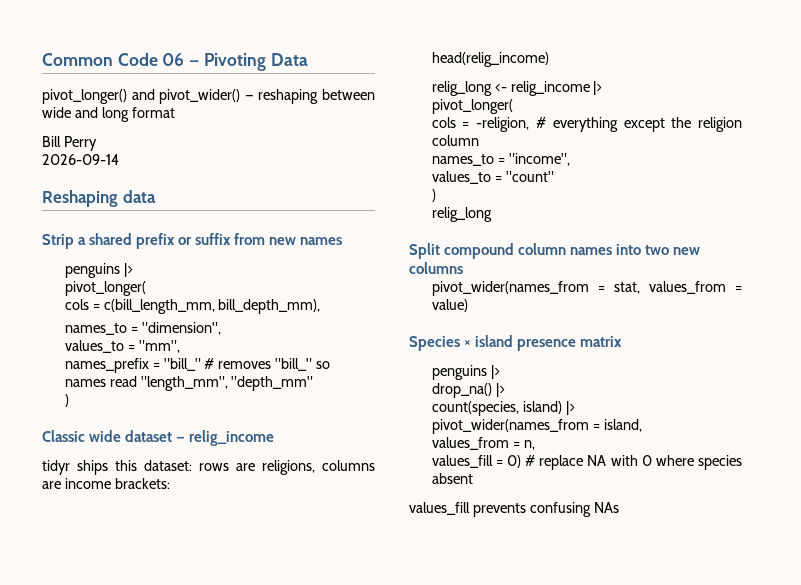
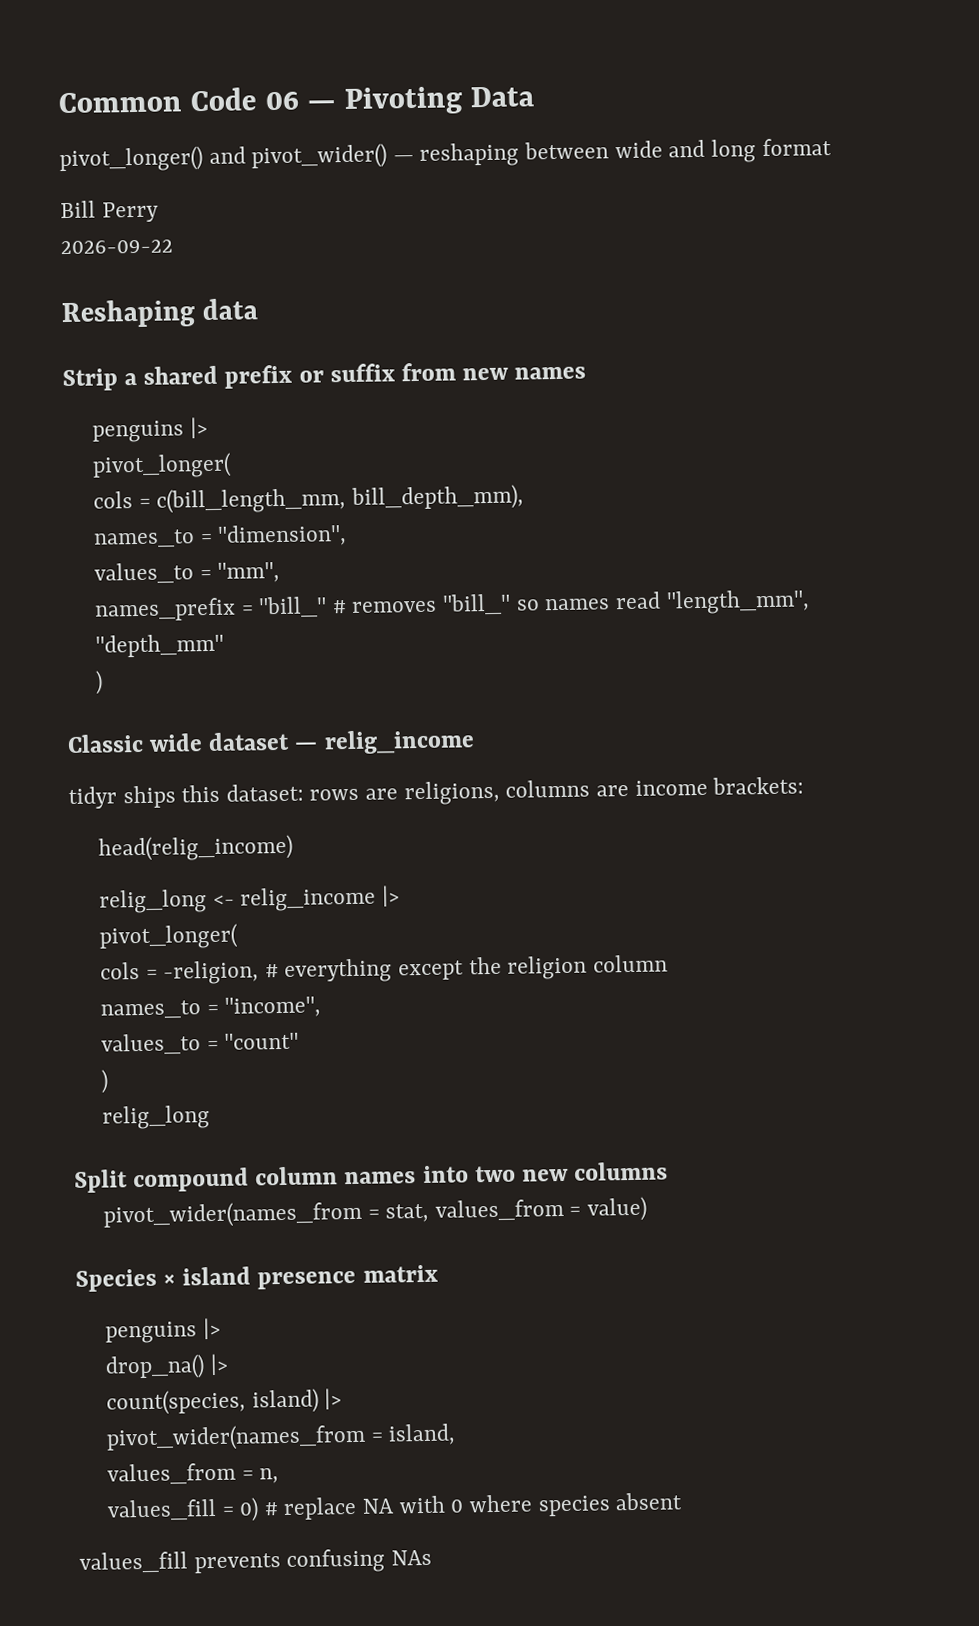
[42,154,119,165] 2026-09-14 -> [60,239,173,255] 2026-09-22

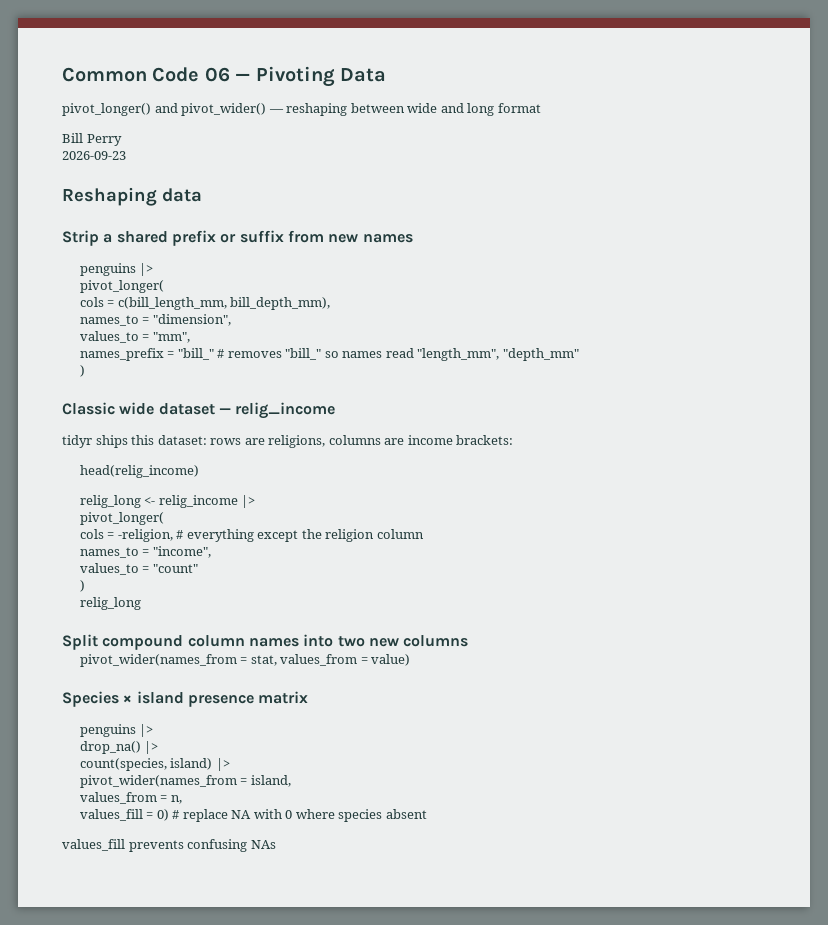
[60,239,173,255] 2026-09-22 -> [62,151,126,160] 2026-09-23

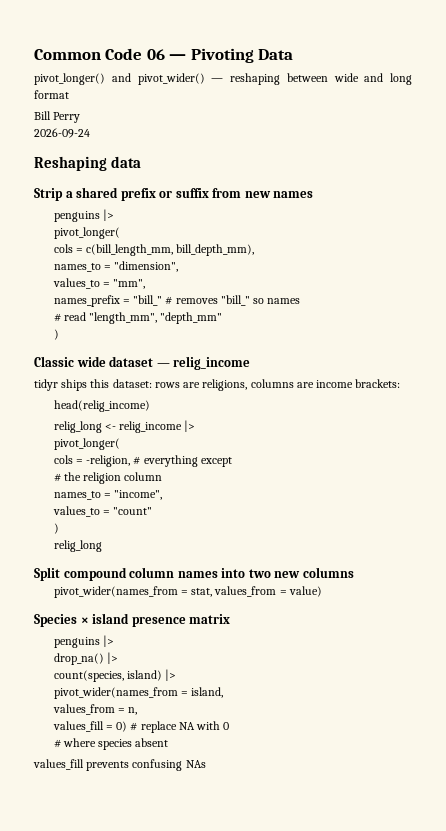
[62,151,126,160] 2026-09-23 -> [34,128,90,138] 2026-09-24
(383, 354) none -> [53,313,61,322] // #
(299, 536) none -> [53,473,61,482] // #
(293, 814) none -> [53,739,61,748] // #

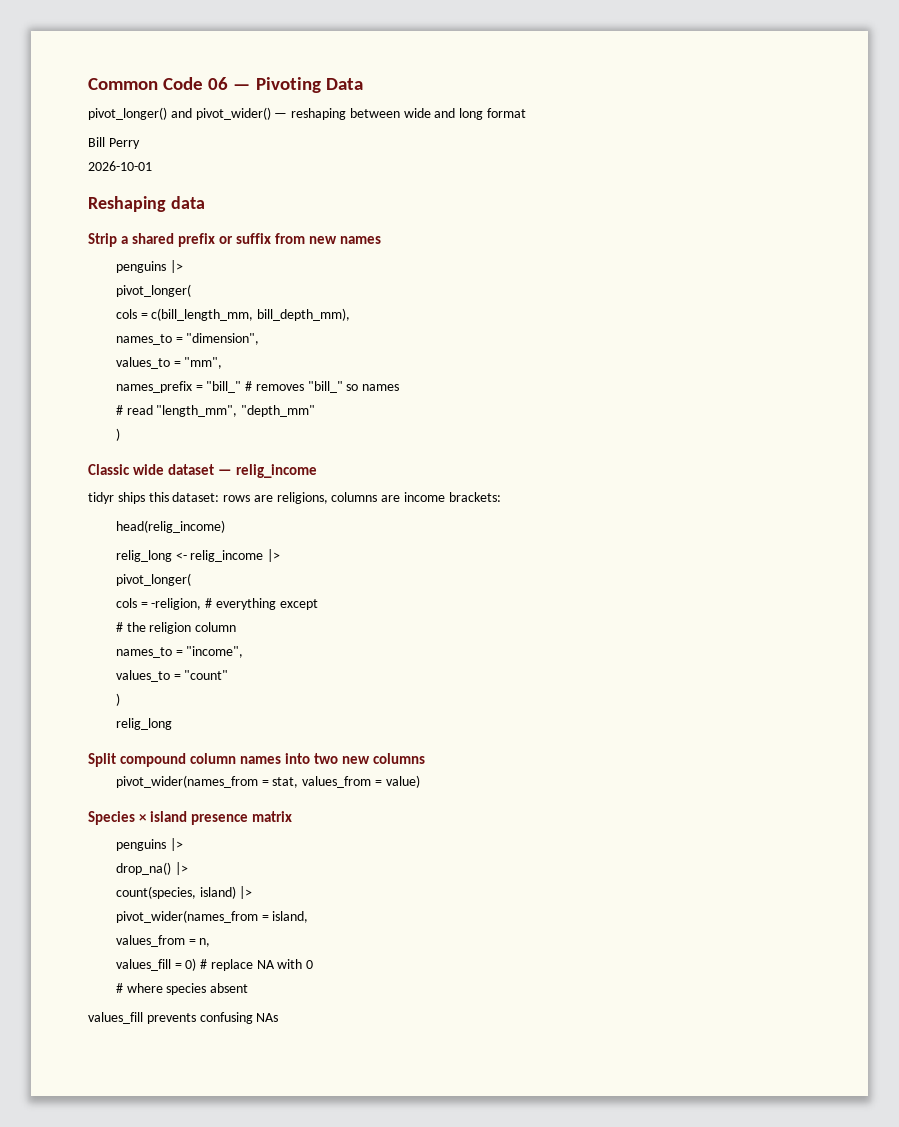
[34,128,90,138] 2026-09-24 -> [88,161,152,171] 2026-10-01

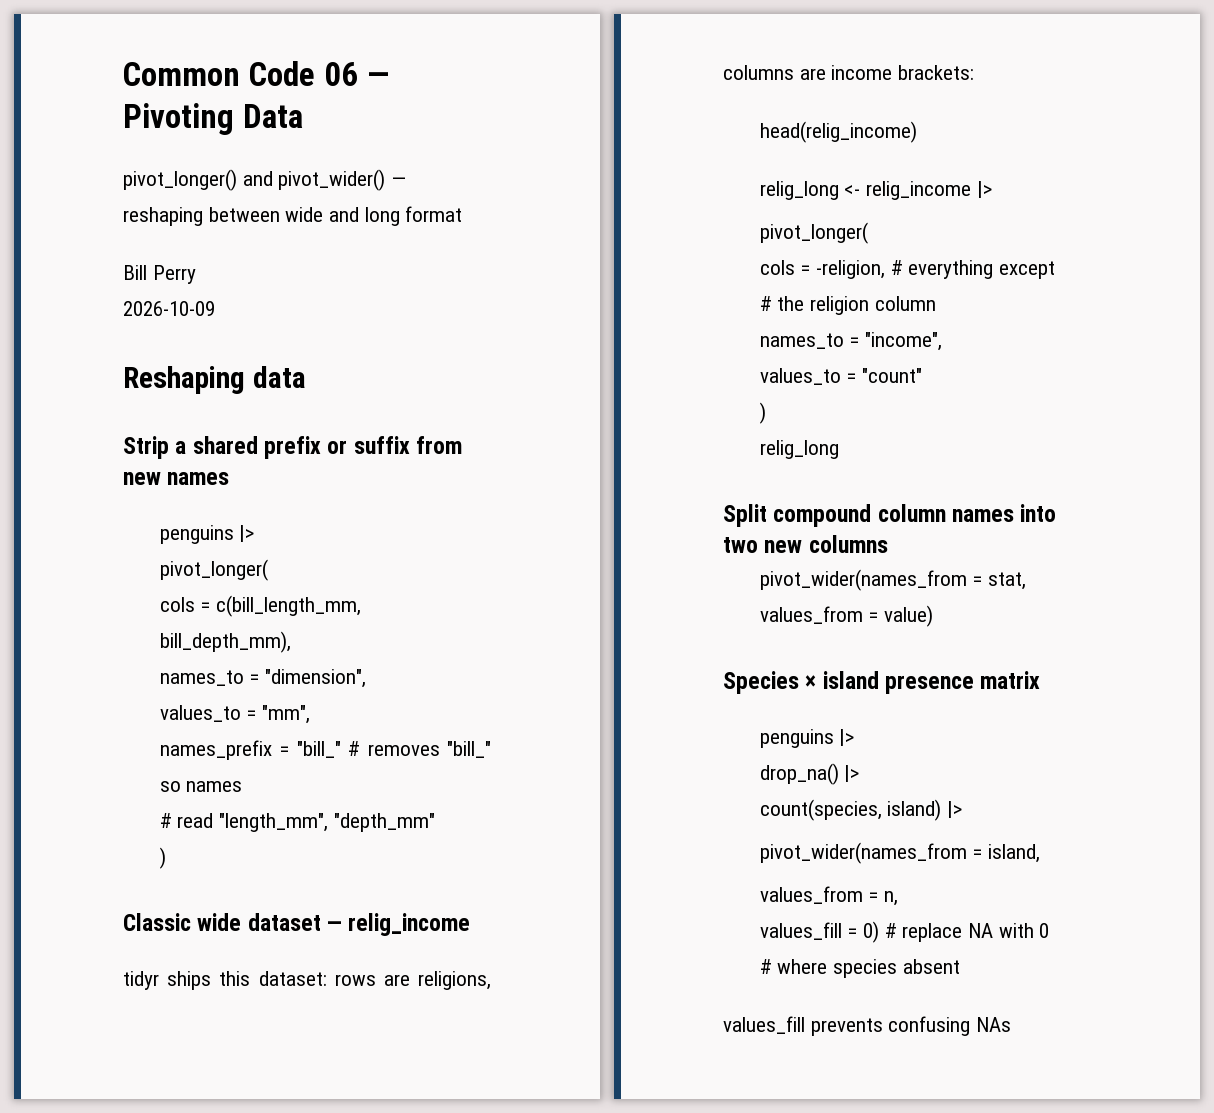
[88,161,152,171] 2026-10-01 -> [123,301,215,316] 2026-10-09

